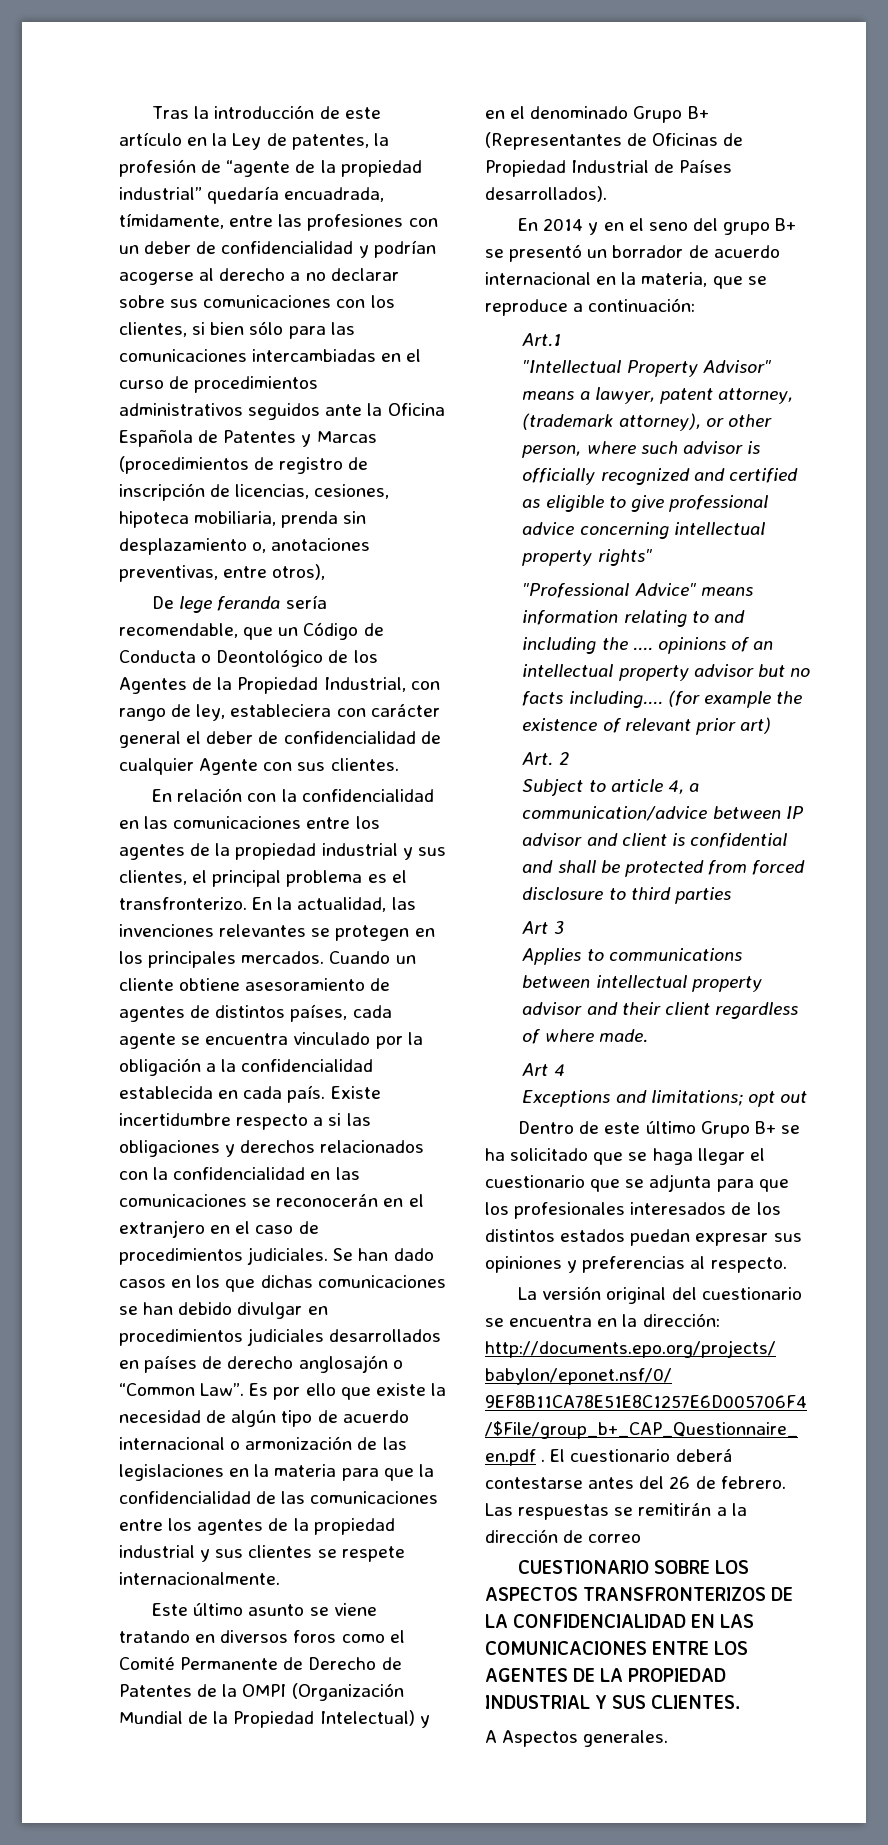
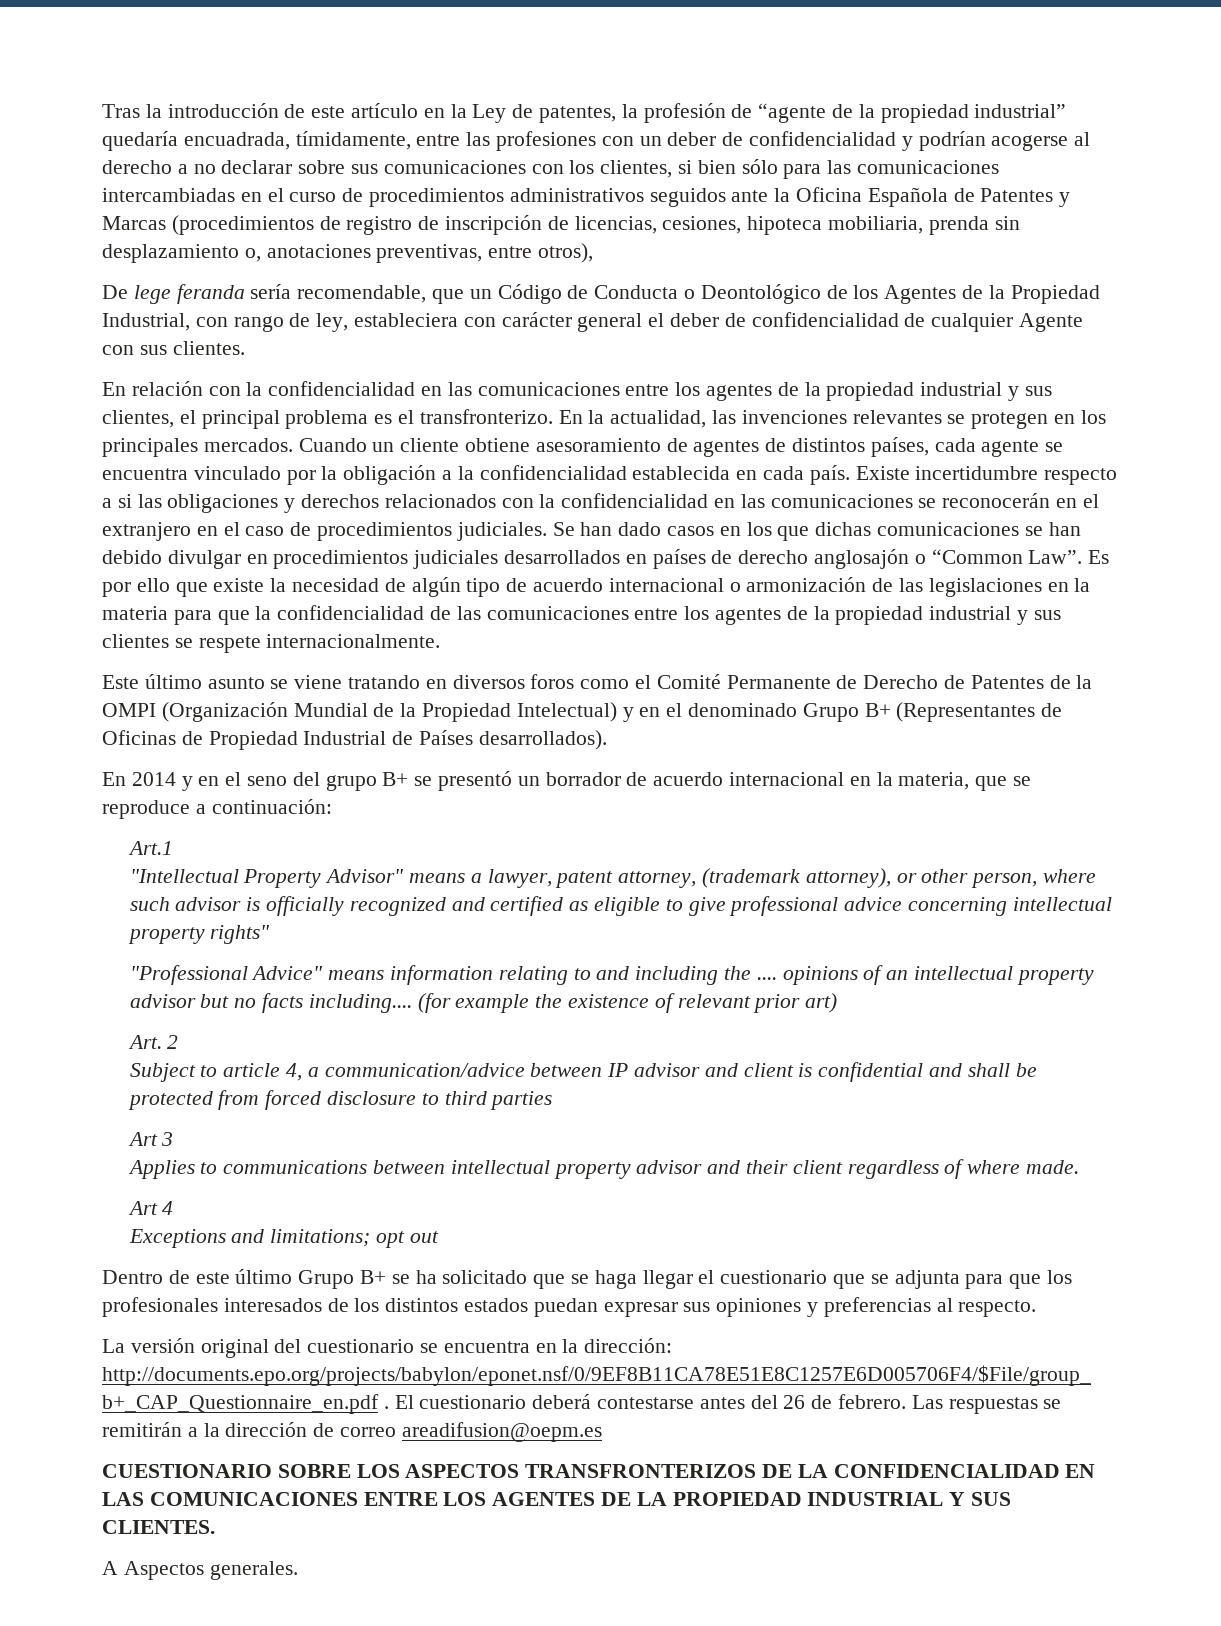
(642, 1538) none -> [401,1422,602,1442] areadifusion@oepm.es

